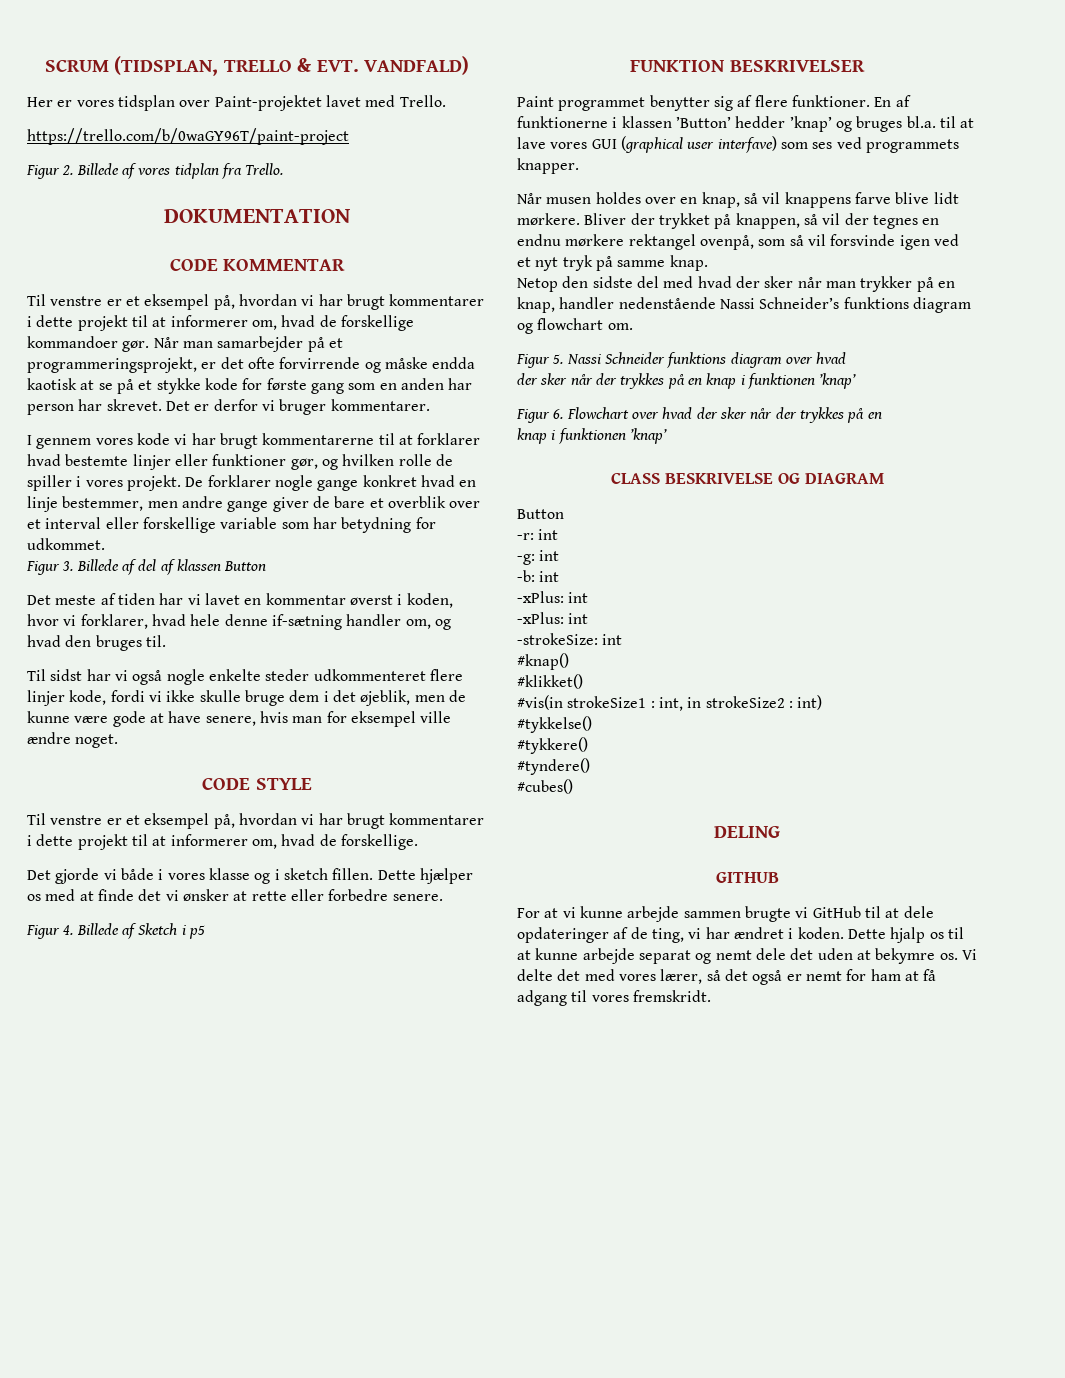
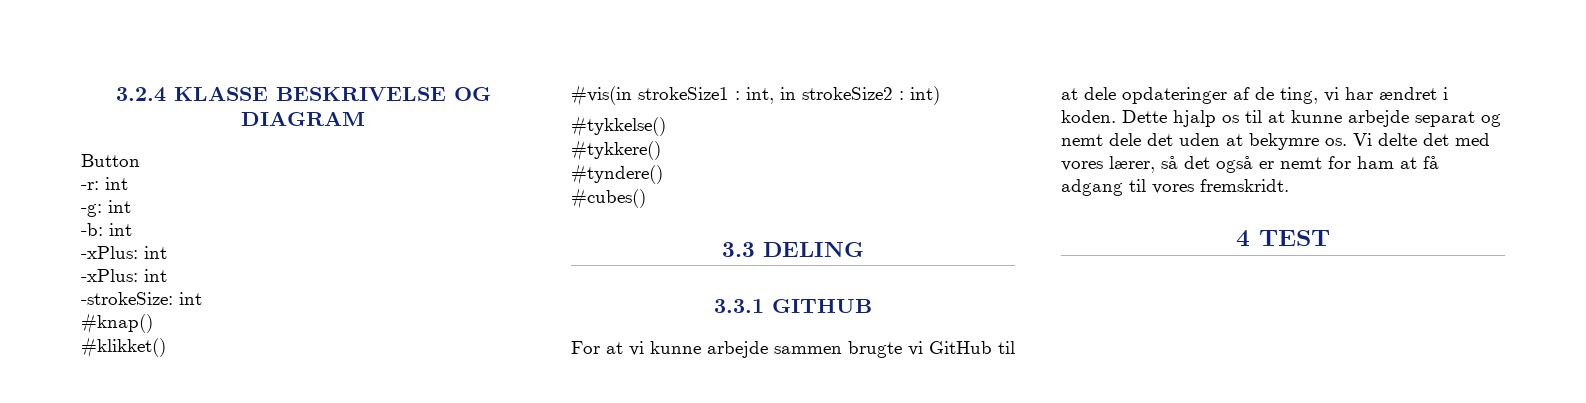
[45,56,469,76] [27,95,446,111] [27,128,349,145] [26,163,284,179] [164,209,350,223] [169,258,346,271] [27,294,485,310] [27,315,414,331] [27,336,343,352] [27,357,476,373] [27,378,473,394] [27,399,430,415] [27,433,481,449] [27,454,453,470] [27,475,477,491] [27,496,481,512] [27,517,436,533] [27,538,105,550] [26,559,267,575] [27,593,453,608] [27,614,451,630] [27,635,166,651] [27,669,463,685] [27,690,466,706] [27,711,452,727] [27,732,119,748] [202,777,312,790] [27,813,485,829] [27,834,418,850] [27,868,473,884] [27,889,443,901] [26,923,205,939] [630,60,865,72] [517,95,911,111] [517,116,975,132] [517,136,959,153] [517,158,579,174] [517,192,959,208] [517,213,940,229] [517,234,959,250] [517,255,708,271] [517,276,955,292] [517,297,971,313] [517,318,633,334] [516,352,847,368] [517,373,857,389] [516,407,882,423] [517,428,667,444] [610,473,660,484] SCRUM (TIDSPLAN, TRELLO & EVT. VANDFALD) // Her er vores tidsplan over Paint-projektet lavet med Trello. // https://trello.com/b/0waGY96T/paint-project // Figur 2. Billede af vores tidplan fra Trello. // DOKUMENTATION // CODE KOMMENTAR // Til venstre er et eksempel på, hvordan vi har brugt kommentarer i dette projekt til at informerer om, hvad de forskellige kommandoer gør. Når man samarbejder på et programmeringsprojekt, er det ofte forvirrende og måske endda kaotisk at se på et stykke kode for første gang som en anden har person har skrevet. Det er derfor vi bruger kommentarer. // I gennem vores kode vi har brugt kommentarerne til at forklarer hvad bestemte linjer eller funktioner gør, og hvilken rolle de spiller i vores projekt. De forklarer nogle gange konkret hvad en linje bestemmer, men andre gange giver de bare et overblik over et interval eller forskellige variable som har betydning for udkommet. // Figur 3. Billede af del af klassen Button // Det meste af tiden har vi lavet en kommentar øverst i koden, hvor vi forklarer, hvad hele denne if-sætning handler om, og hvad den bruges til. // Til sidst har vi også nogle enkelte steder udkommenteret flere linjer kode, fordi vi ikke skulle bruge dem i det øjeblik, men de kunne være gode at have senere, hvis man for eksempel ville ændre noget. // CODE STYLE // Til venstre er et eksempel på, hvordan vi har brugt kommentarer i dette projekt til at informerer om, hvad de forskellige. // Det gjorde vi både i vores klasse og i sketch fillen. Dette hjælper os med at finde det vi ønsker at rette eller forbedre senere. // Figur 4. Billede af Sketch i p5 // FUNKTION BESKRIVELSER // Paint programmet benytter sig af flere funktioner. En af funktionerne i klassen ’Button’ hedder ’knap’ og bruges bl.a. til at lave vores GUI (graphical user interfave) som ses ved programmets knapper. // Når musen holdes over en knap, så vil knappens farve blive lidt mørkere. Bliver der trykket på knappen, så vil der tegnes en endnu mørkere rektangel ovenpå, som så vil forsvinde igen ved et nyt tryk på samme knap. // Netop den sidste del med hvad der sker når man trykker på en knap, handler nedenstående Nassi Schneider’s funktions diagram og flowchart om. // Figur 5. Nassi Schneider funktions diagram over hvad // der sker når der trykkes på en knap i funktionen ’knap’ // Figur 6. Flowchart over hvad der sker når der trykkes på en // knap i funktionen ’knap’ // CLASS -> [115,86,268,102] 3.2.4 KLASSE
(573, 786) none -> [722,242,755,257] 3.3
(780, 832) none -> [714,299,764,313] 3.3.1
(711, 996) none -> [1236,230,1330,247] // 4 TEST

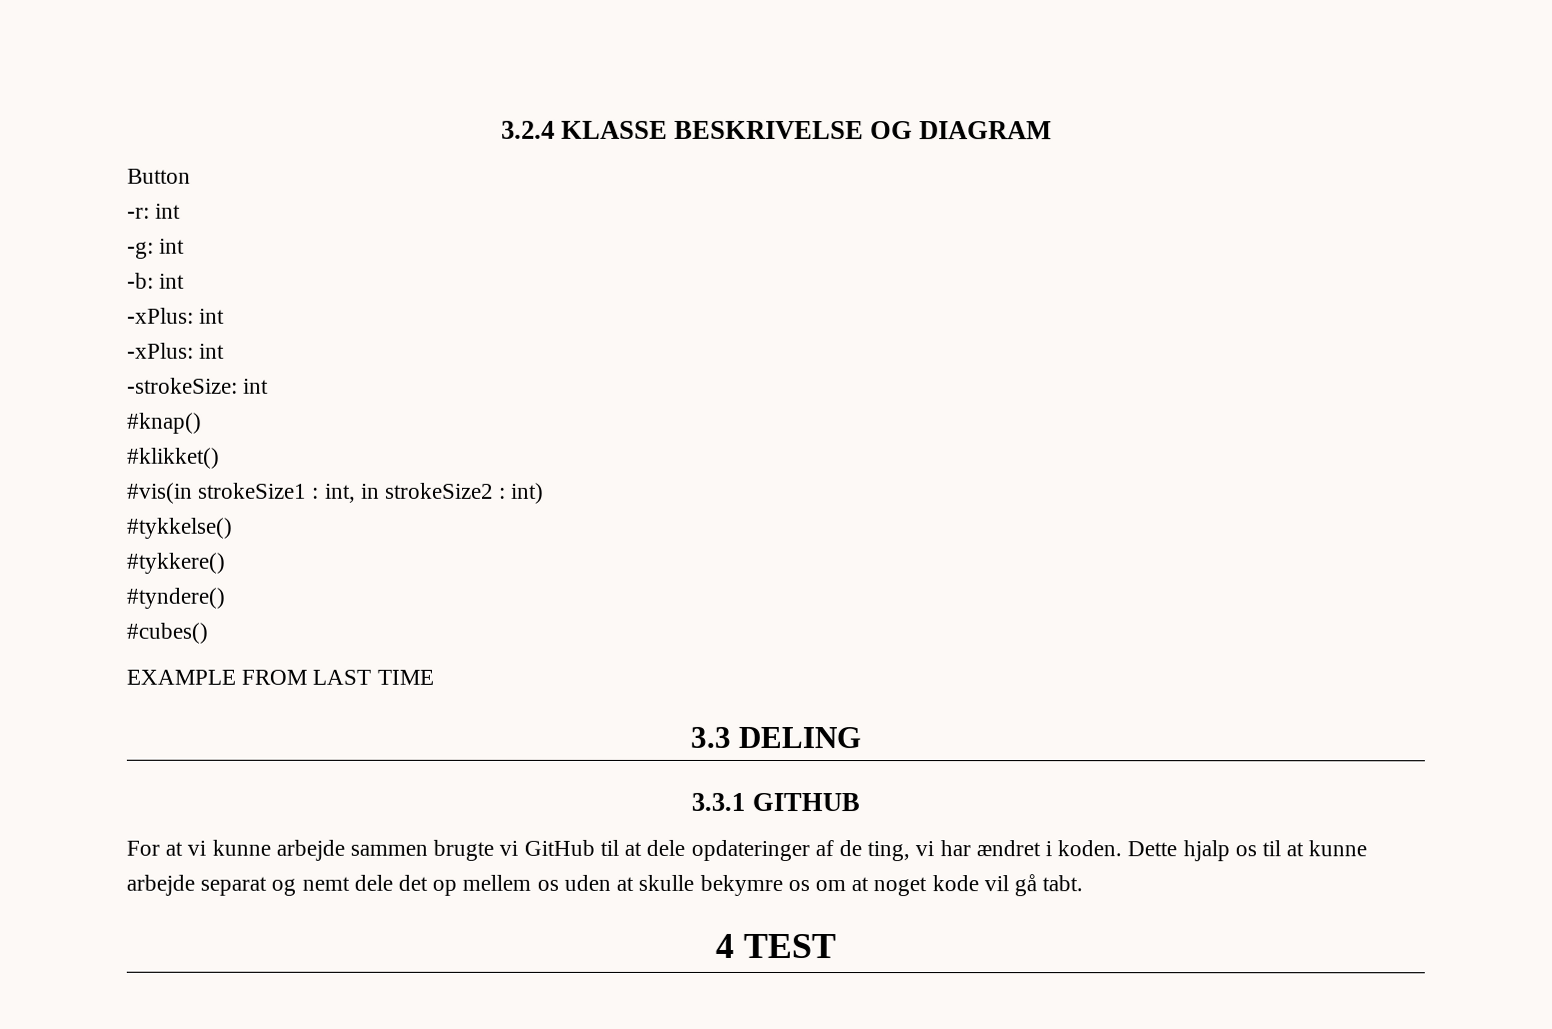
(646, 198) none -> [126,669,434,685] // EXAMPLE FROM LAST TIME
[1179,133,1490,150] [1061,156,1439,173] [1061,179,1289,196] uden at bekymre os. Vi delte det med vores lærer, så det også er nemt for ham at få adgang til vores fremskridt. -> [432,874,1084,897] op mellem os uden at skulle bekymre os om at noget kode vil gå tabt.

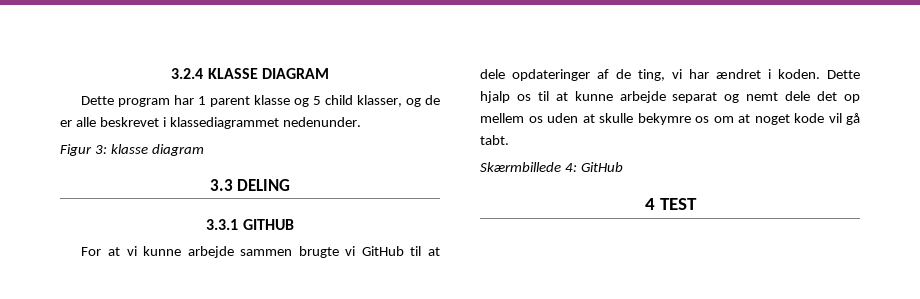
[674,120,914,140] BESKRIVELSE OG -> (258, 73) none
[127,168,191,184] [127,203,182,219] [127,238,186,259] [127,272,186,289] [127,307,226,324] [127,342,226,359] [127,377,270,394] [127,412,202,434] [127,447,220,469] [127,482,545,504] [126,517,232,539] [126,552,225,574] [126,587,225,609] [126,622,208,644] [126,669,434,685] Button // -r: int // -g: int // -b: int // -xPlus: int // -xPlus: int // -strokeSize: int // #knap() // #klikket() // #vis(in strokeSize1 : int, in strokeSize2 : int) // #tykkelse() // #tykkere() // #tyndere() // #cubes() // EXAMPLE FROM LAST TIME -> [81,95,440,107] [60,117,361,129] [60,144,204,156] Dette program har 1 parent klasse og 5 child klasser, og de er alle beskrevet i klassediagrammet nedenunder. // Figur 3: klasse diagram
(1084, 883) none -> [480,162,623,172] // Skærmbillede 4: GitHub

